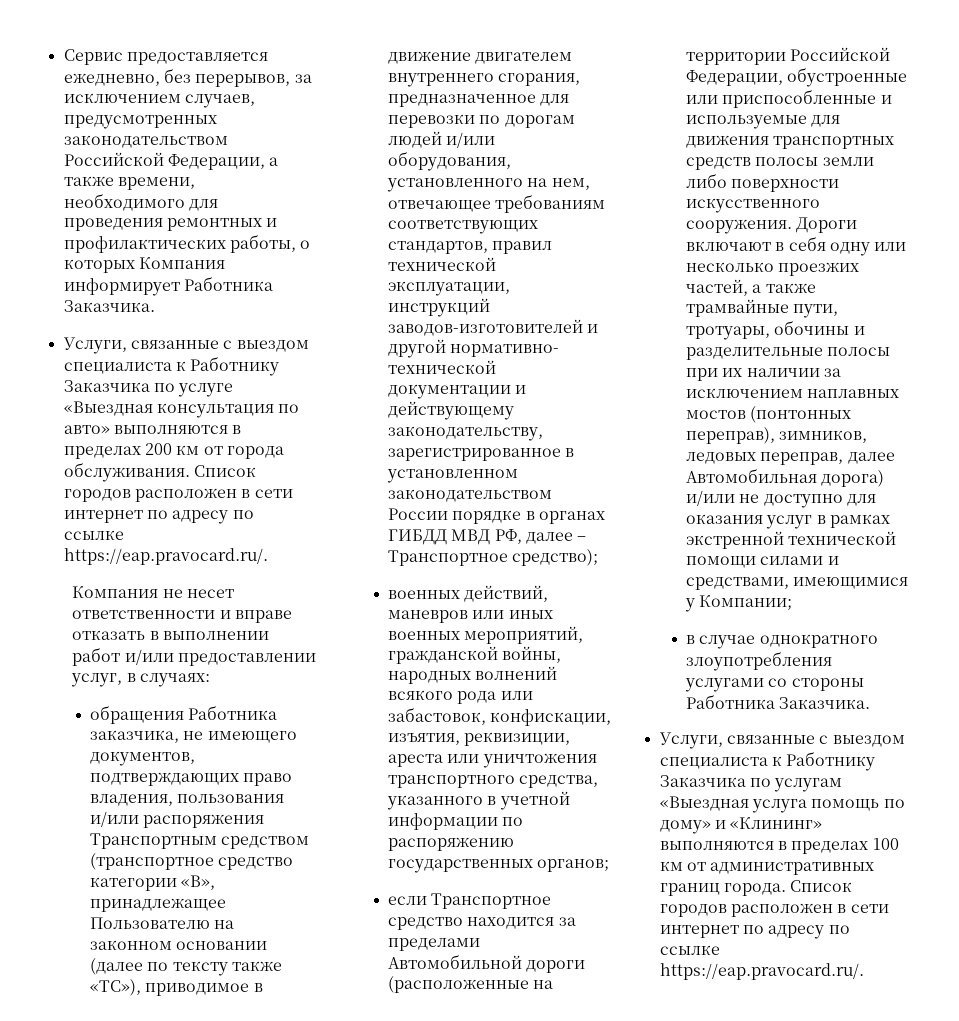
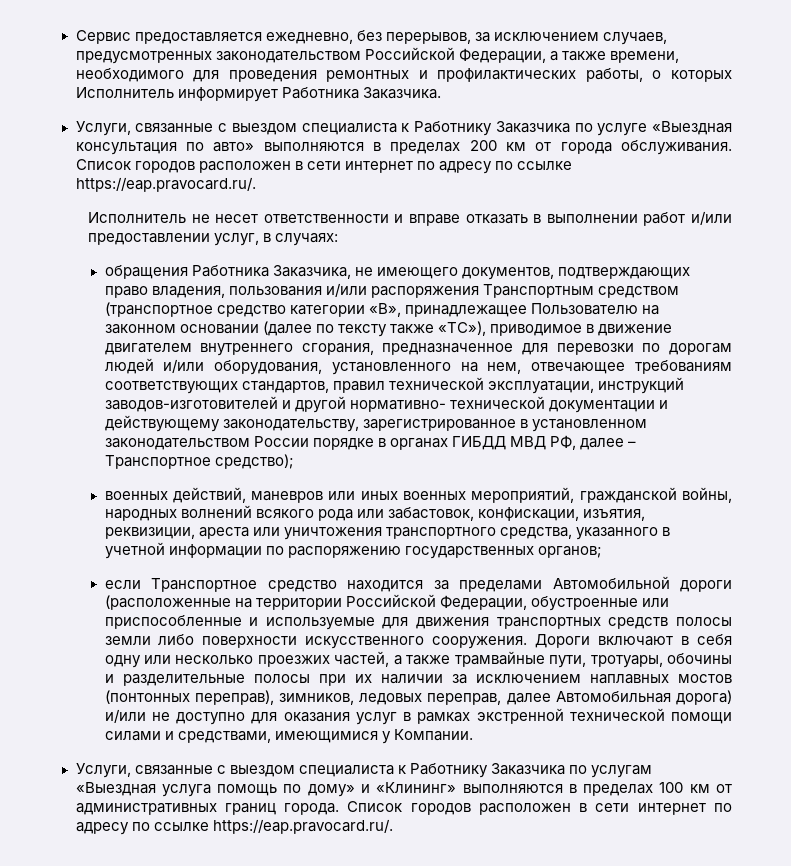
[138,257,225,269] Компания -> [75,87,174,98] Исполнитель
[72,586,159,598] Компания -> [88,212,187,223] Исполнитель
[89,730,179,743] заказчика, -> [272,265,351,279] Заказчика,
[699,595,793,610] [685,634,878,649] [685,651,832,671] [684,678,864,692] [685,694,871,709] Компании; // в случае однократного злоупотребления услугами со стороны Работника Заказчика. -> [393,729,473,741] Компании.

